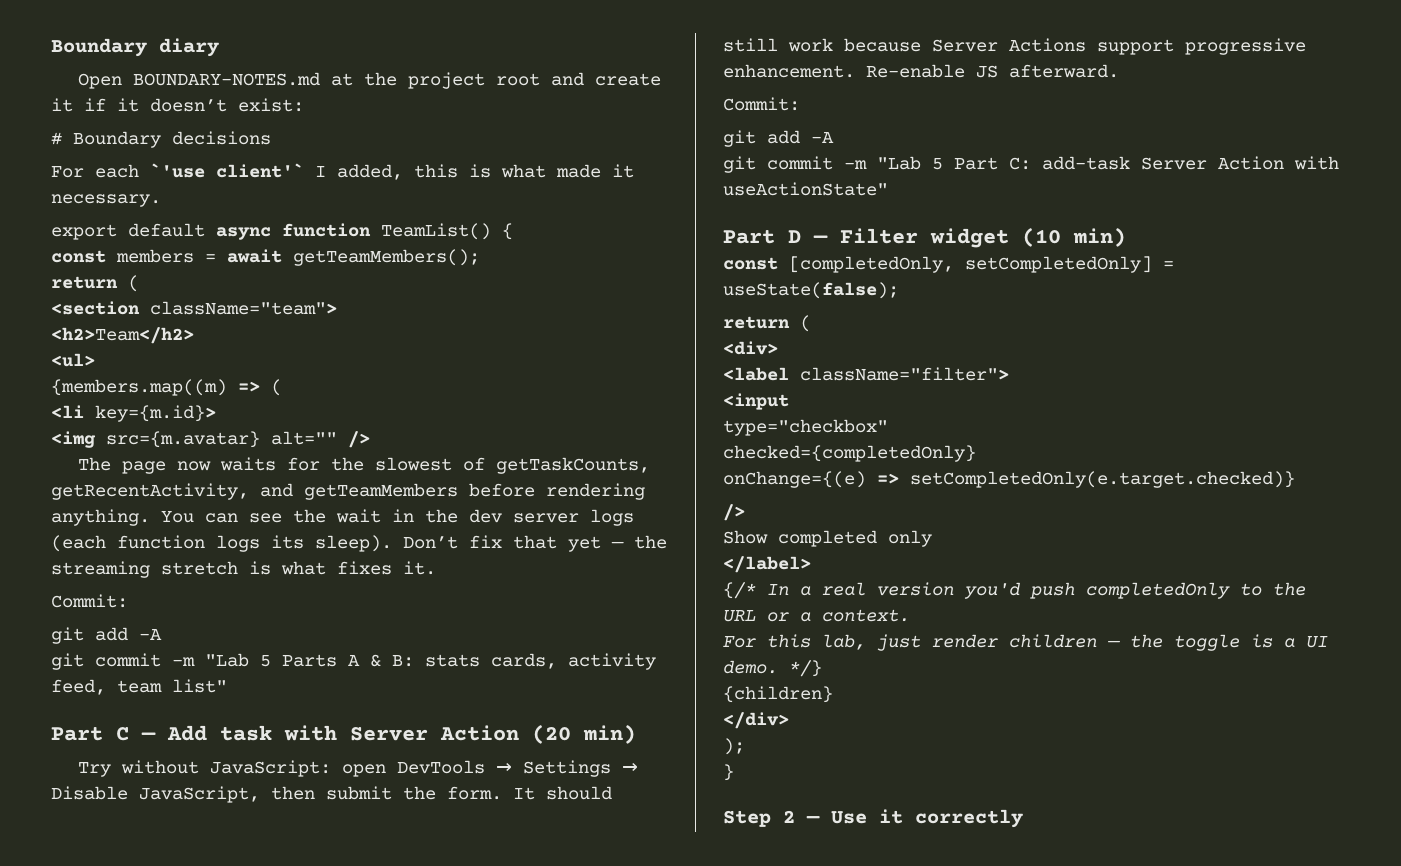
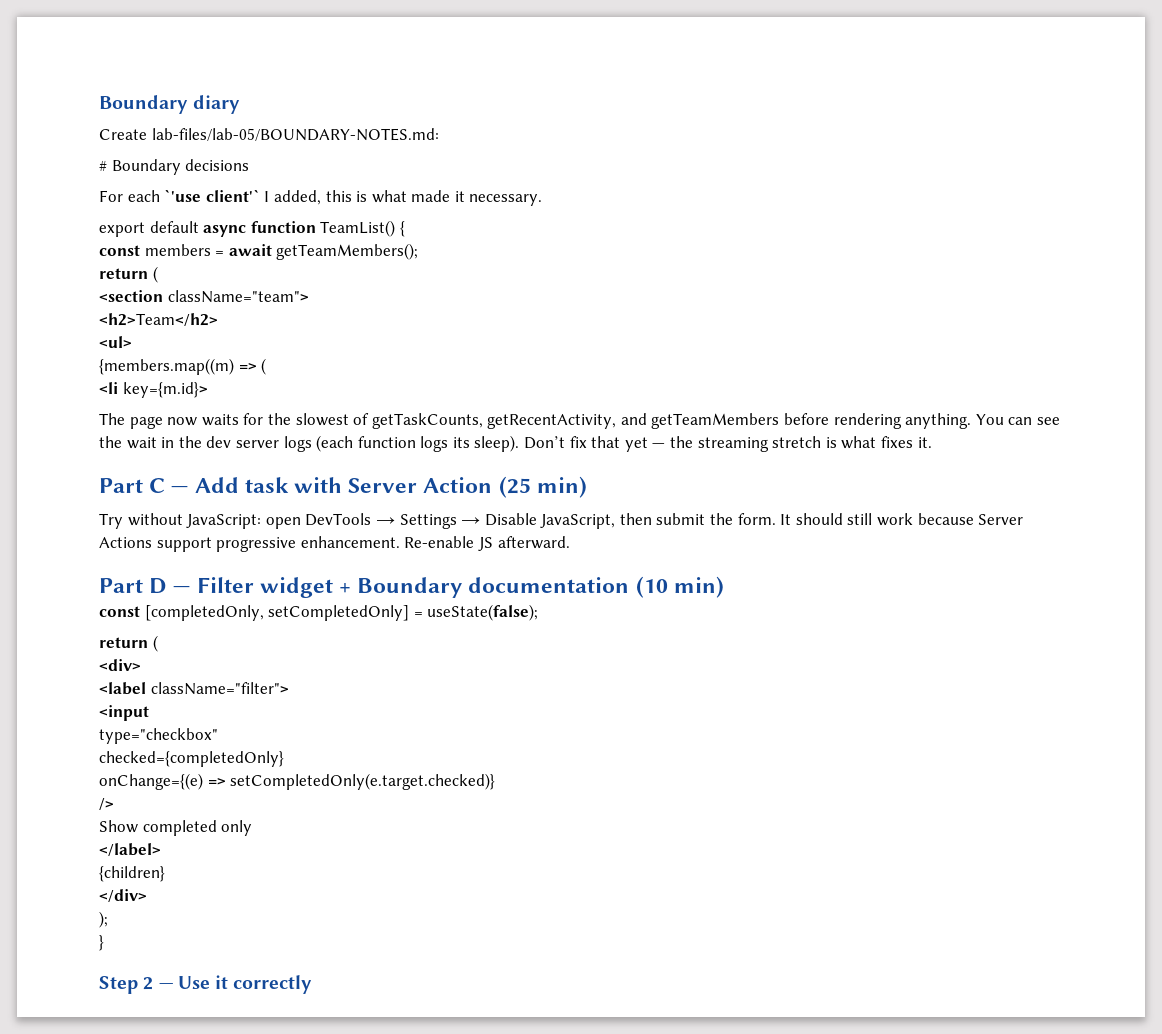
[77,72,661,89] [51,98,304,112] Open BOUNDARY-NOTES.md at the project root and create it if it doesn’t exist: -> [99,128,439,141] Create lab-files/lab-05/BOUNDARY-NOTES.md:
[51,431,370,448] // <img src={m.avatar} alt="" /> -> (208, 390) none
[51,594,128,608] [51,627,162,644] [51,653,656,670] [51,679,227,695] // Commit: // git add -A // git commit -m "Lab 5 Parts A & B: stats cards, activity feed, team list" -> (932, 442) none
[532,724,571,744] (20 -> [498,476,531,498] (25
[723,97,800,111] [723,130,834,147] [723,156,1339,173] [723,182,888,196] // Commit: // git add -A // git commit -m "Lab 5 Part C: add-task Server Action with useActionState" -> (570, 542) none
(1009, 238) none -> [339,577,630,598] + Boundary documentation
[723,582,1306,599] [723,609,910,622] [723,634,1328,651] [723,660,822,677] // {/* In a real version you'd push completedOnly to the URL or a context. // For this lab, just render children — the toggle is a UI demo. */} -> (161, 849) none

